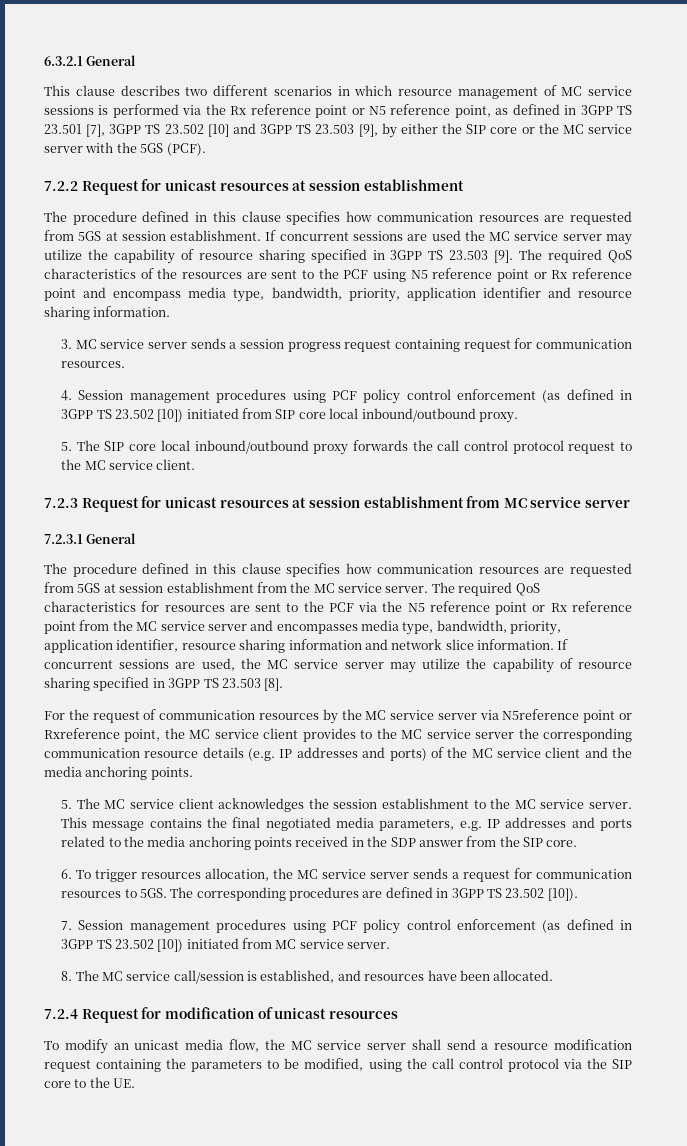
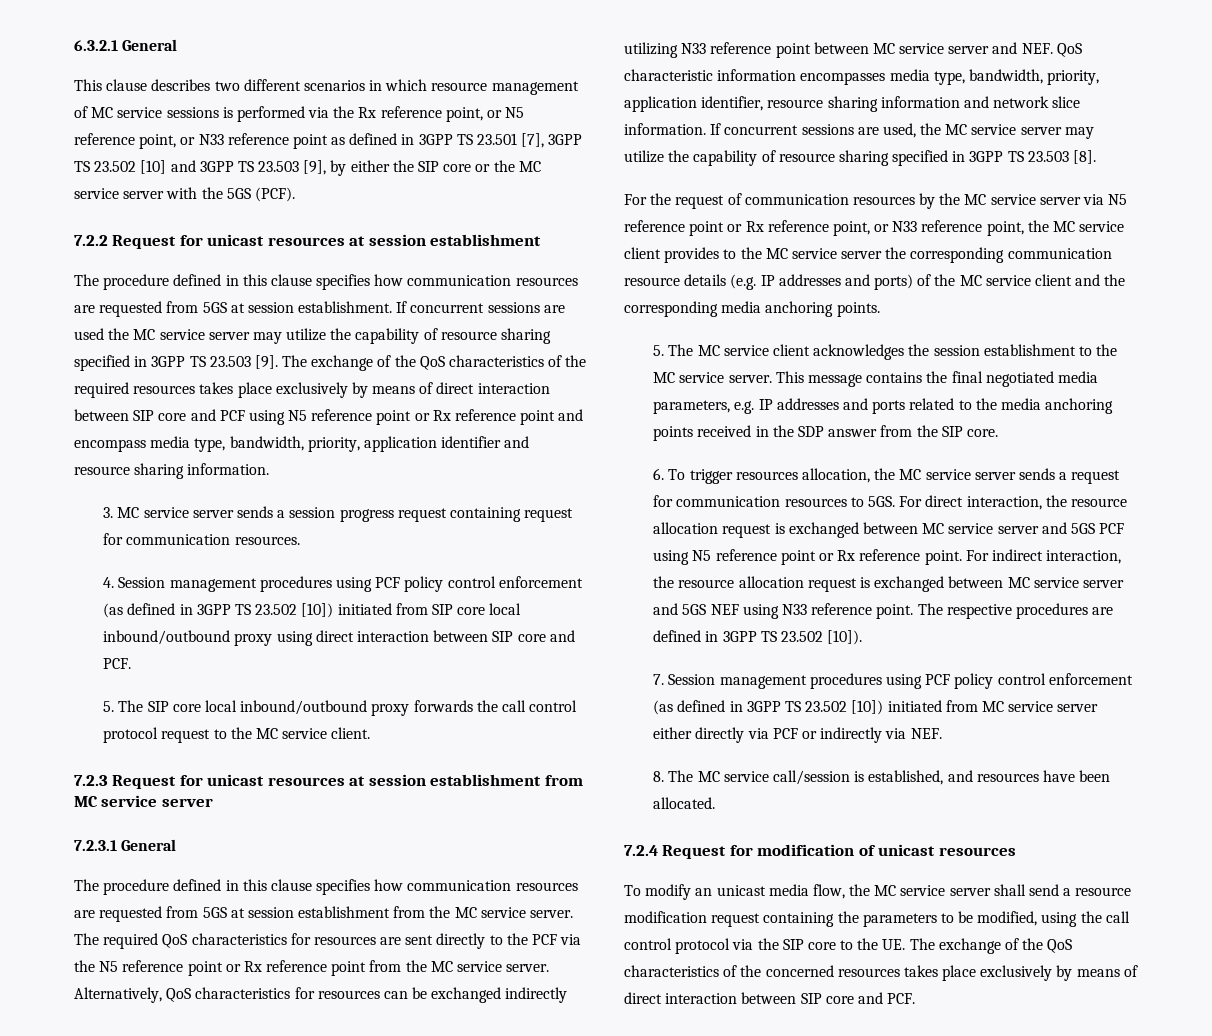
[315,105,348,118] point -> [445,107,483,122] point,
(491, 111) none -> [180,133,328,149] or N33 reference point
[548,249,633,263] [44,268,339,279] required QoS characteristics of the resources are sent to the -> [311,355,587,371] [74,382,550,398] [74,409,216,421] exchange of the QoS characteristics of the required resources takes place exclusively by means of direct interaction between SIP core and
[478,412,518,423] proxy. -> [234,630,575,646] [103,658,132,669] proxy using direct interaction between SIP core and PCF.
(282, 607) none -> [436,933,486,949] directly
[207,620,274,631] server and -> [506,964,550,972] [74,987,568,1003] [624,42,1082,58] [624,69,797,81] server. Alternatively, QoS characteristics for resources can be exchanged indirectly utilizing N33 reference point between MC service server and NEF. QoS characteristic information
[502,709,632,723] [44,728,120,739] N5reference point or Rxreference -> [1108,194,1128,205] [624,220,983,236] N5 reference point or Rx reference point, or N33 reference
(632, 752) none -> [624,301,718,317] corresponding
[170,887,286,901] The corresponding -> [899,495,1127,510] [653,522,1125,538] [653,549,1122,565] [653,576,1124,592] [653,603,1012,619] For direct interaction, the resource allocation request is exchanged between MC service server and 5GS PCF using N5 reference point or Rx reference point. For indirect interaction, the resource allocation request is exchanged between MC service server and 5GS NEF using N33 reference point. The respective
[347,942,391,949] server. -> [1057,704,1099,712] [653,727,942,743] server either directly via PCF or indirectly via NEF.
(136, 1083) none -> [909,938,1073,954] [624,965,1138,981] [624,992,916,1004] The exchange of the QoS characteristics of the concerned resources takes place exclusively by means of direct interaction between SIP core and PCF.

